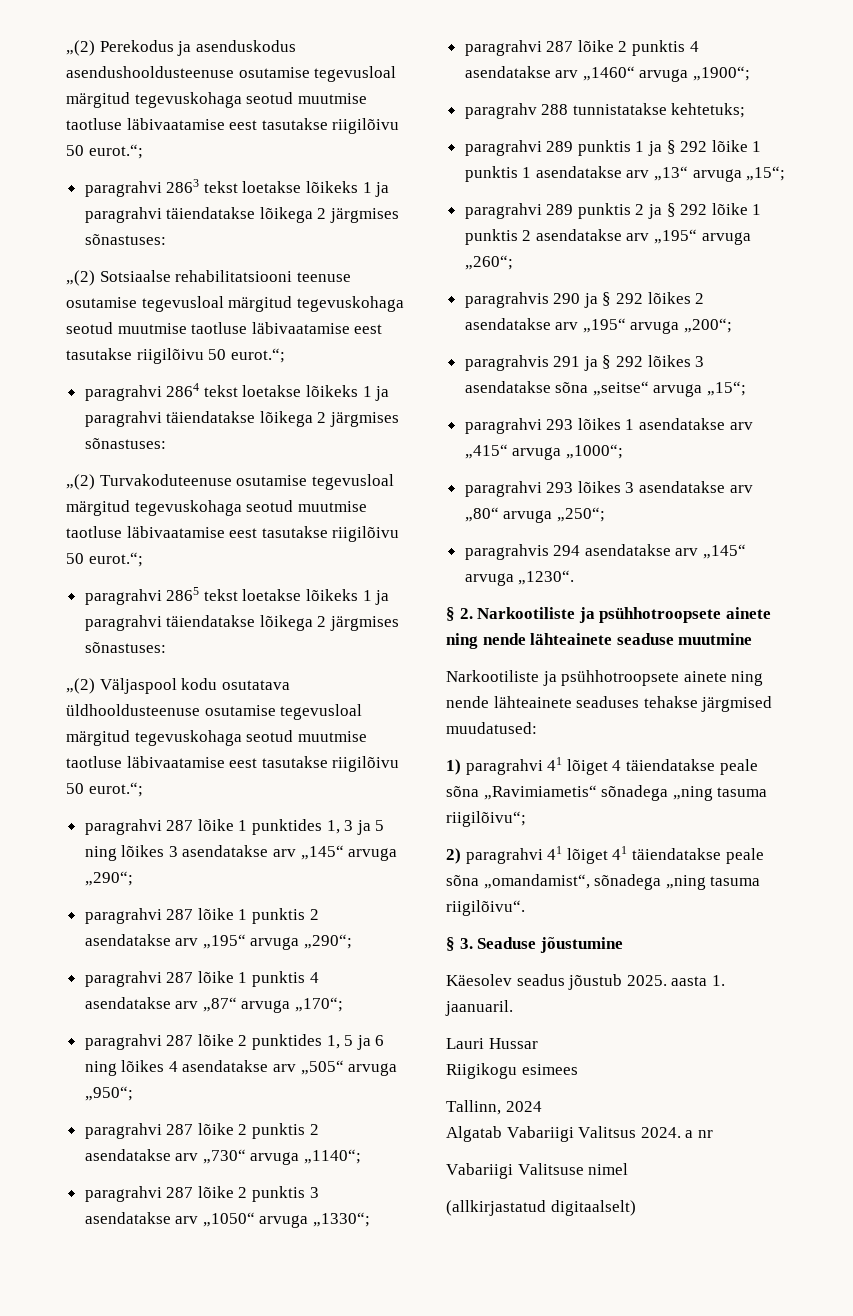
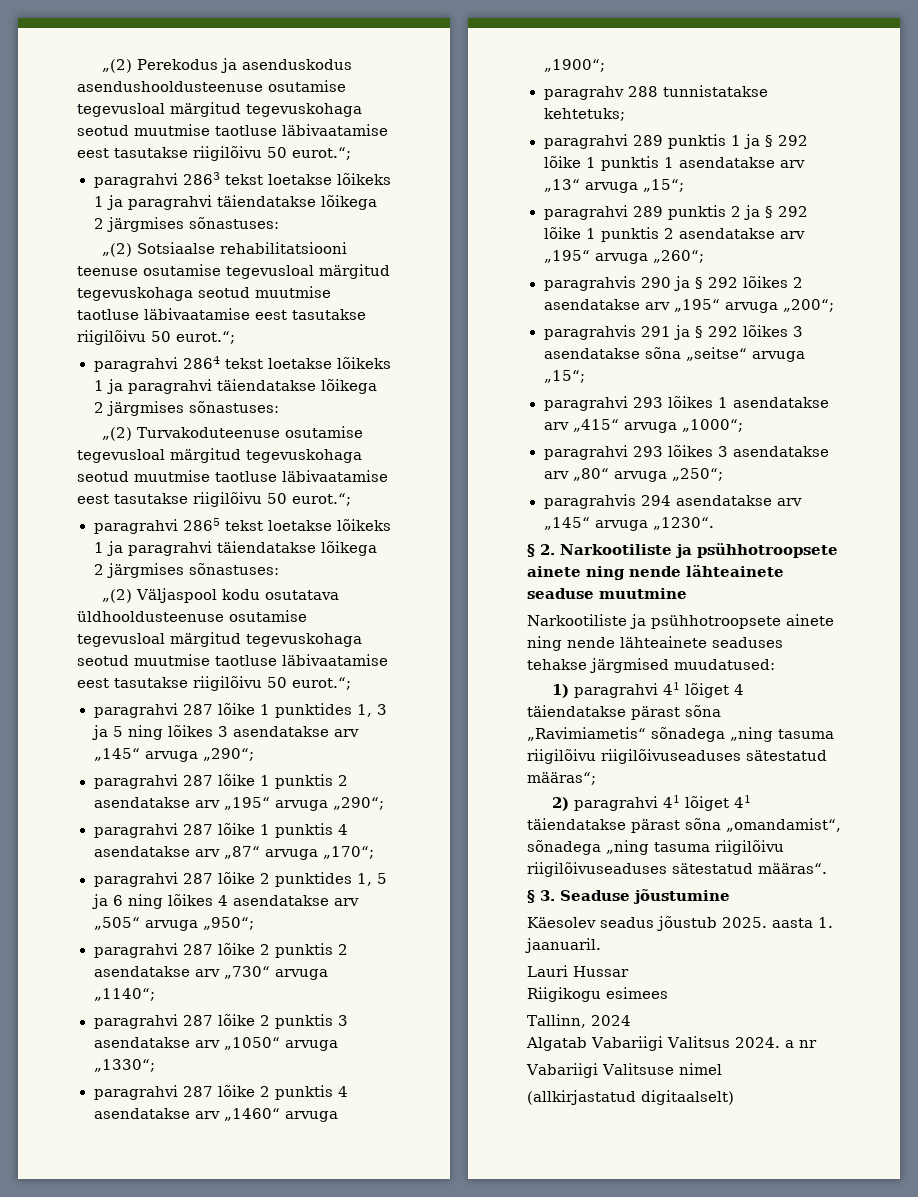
[719,759,758,775] peale -> [631,706,680,720] pärast
[446,811,526,827] riigilõivu“; -> [527,749,827,764] [527,772,596,785] riigilõivu riigilõivuseaduses sätestatud määras“;
[725,848,764,864] peale -> [631,819,680,833] pärast
[446,900,525,916] riigilõivu“. -> [715,840,784,855] [527,862,827,877] riigilõivu riigilõivuseaduses sätestatud määras“.

